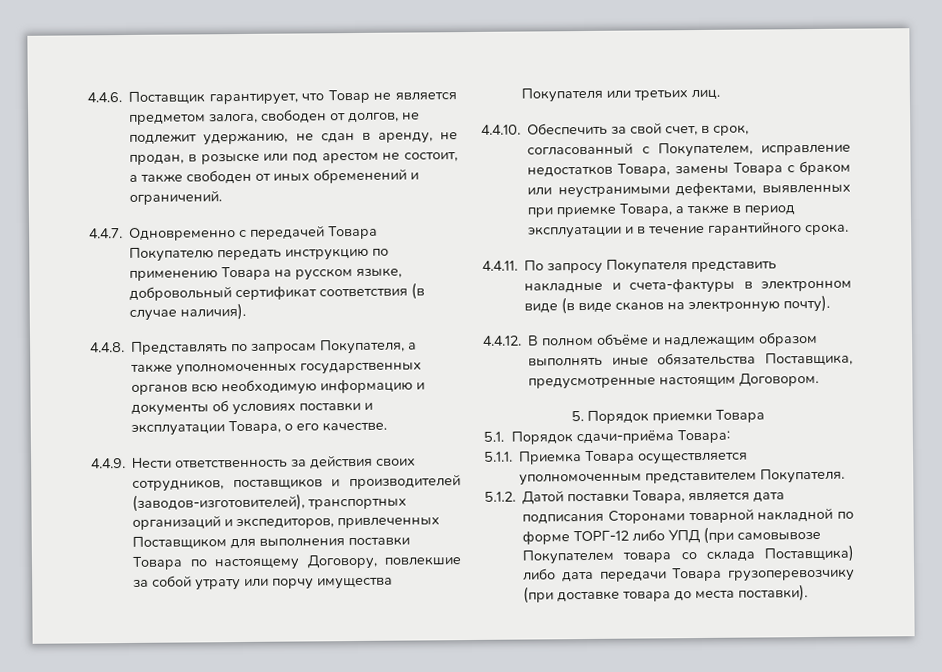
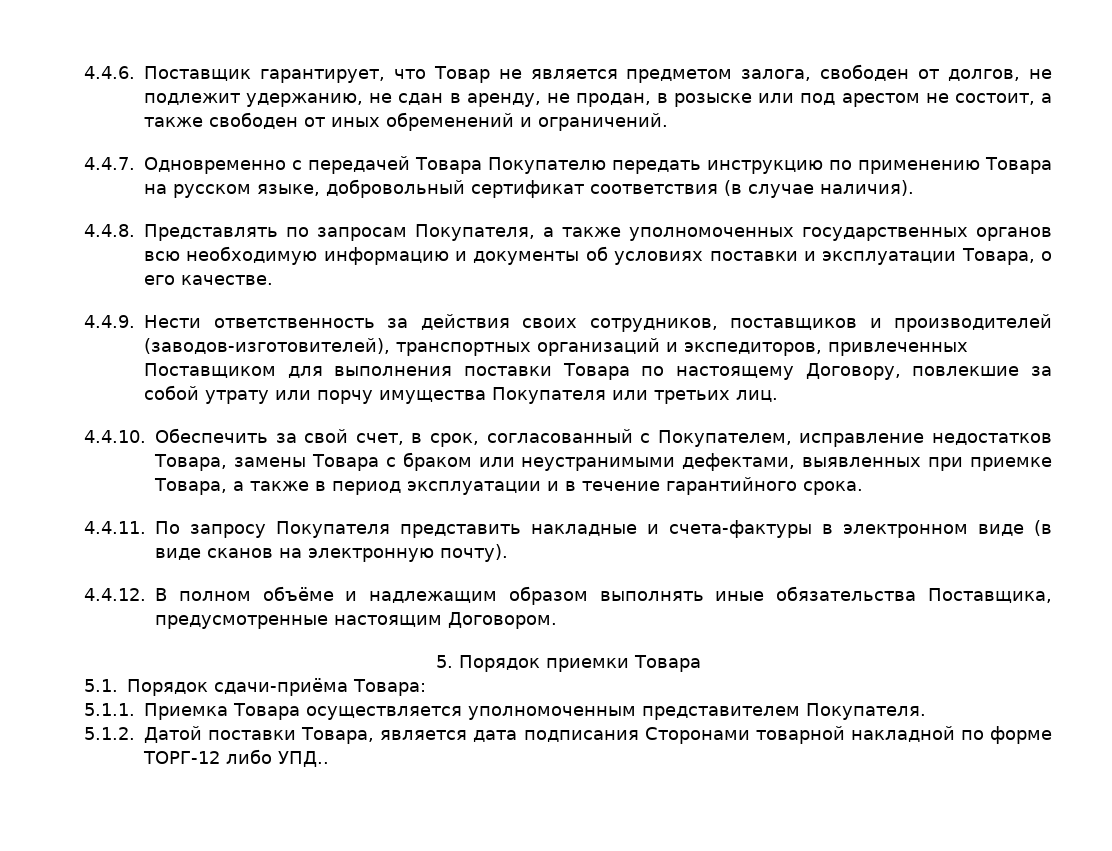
[668,526,822,544] [522,544,854,565] [522,567,855,582] [523,584,809,604] УПД (при самовывозе Покупателем товара со склада Поставщика) либо дата передачи Товара грузоперевозчику (при доставке товара до места поставки). -> [278,751,329,767] УПД..

